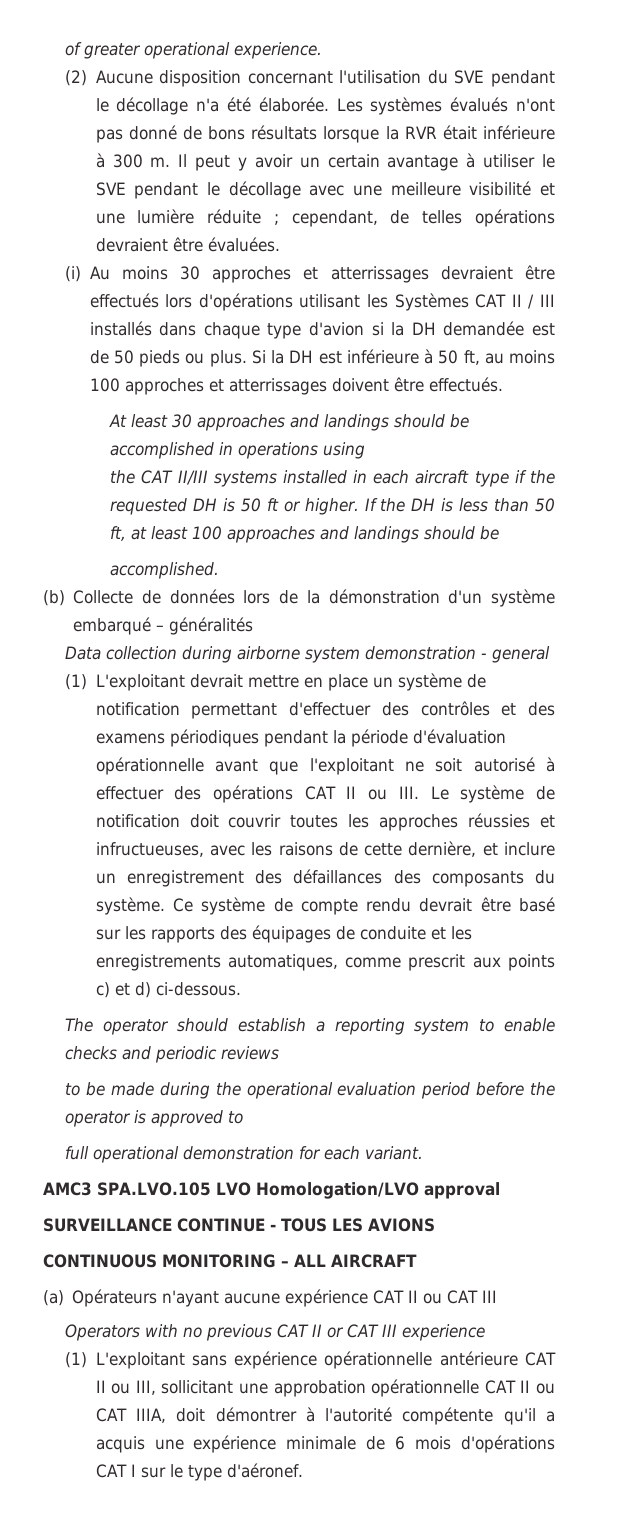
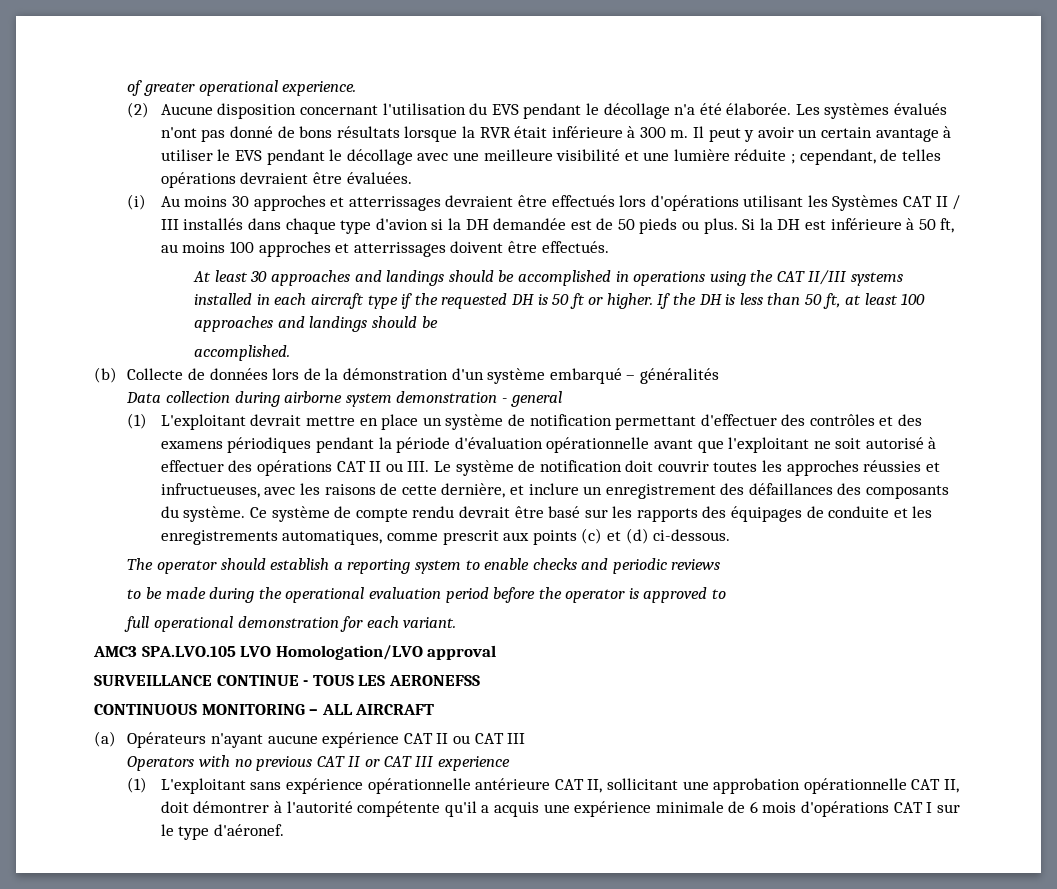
[454,70,485,84] SVE -> [491,104,519,115] EVS
[95,182,126,196] SVE -> [234,150,262,161] EVS
(366, 450) // -> (746, 278) none
[95,982,151,998] c) et d) -> [581,528,649,544] (c) et (d)
[368,1218,435,1232] AVIONS -> [388,675,480,686] AERONEFSS
[95,1380,156,1395] II ou III, -> [587,779,603,793] II,
[520,1380,555,1394] [95,1408,166,1423] II ou CAT IIIA, -> [943,779,959,793] II,

